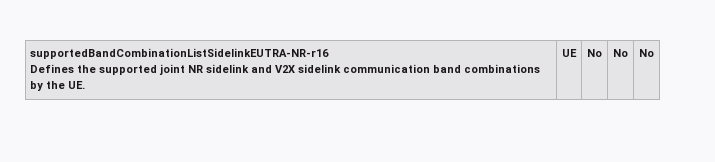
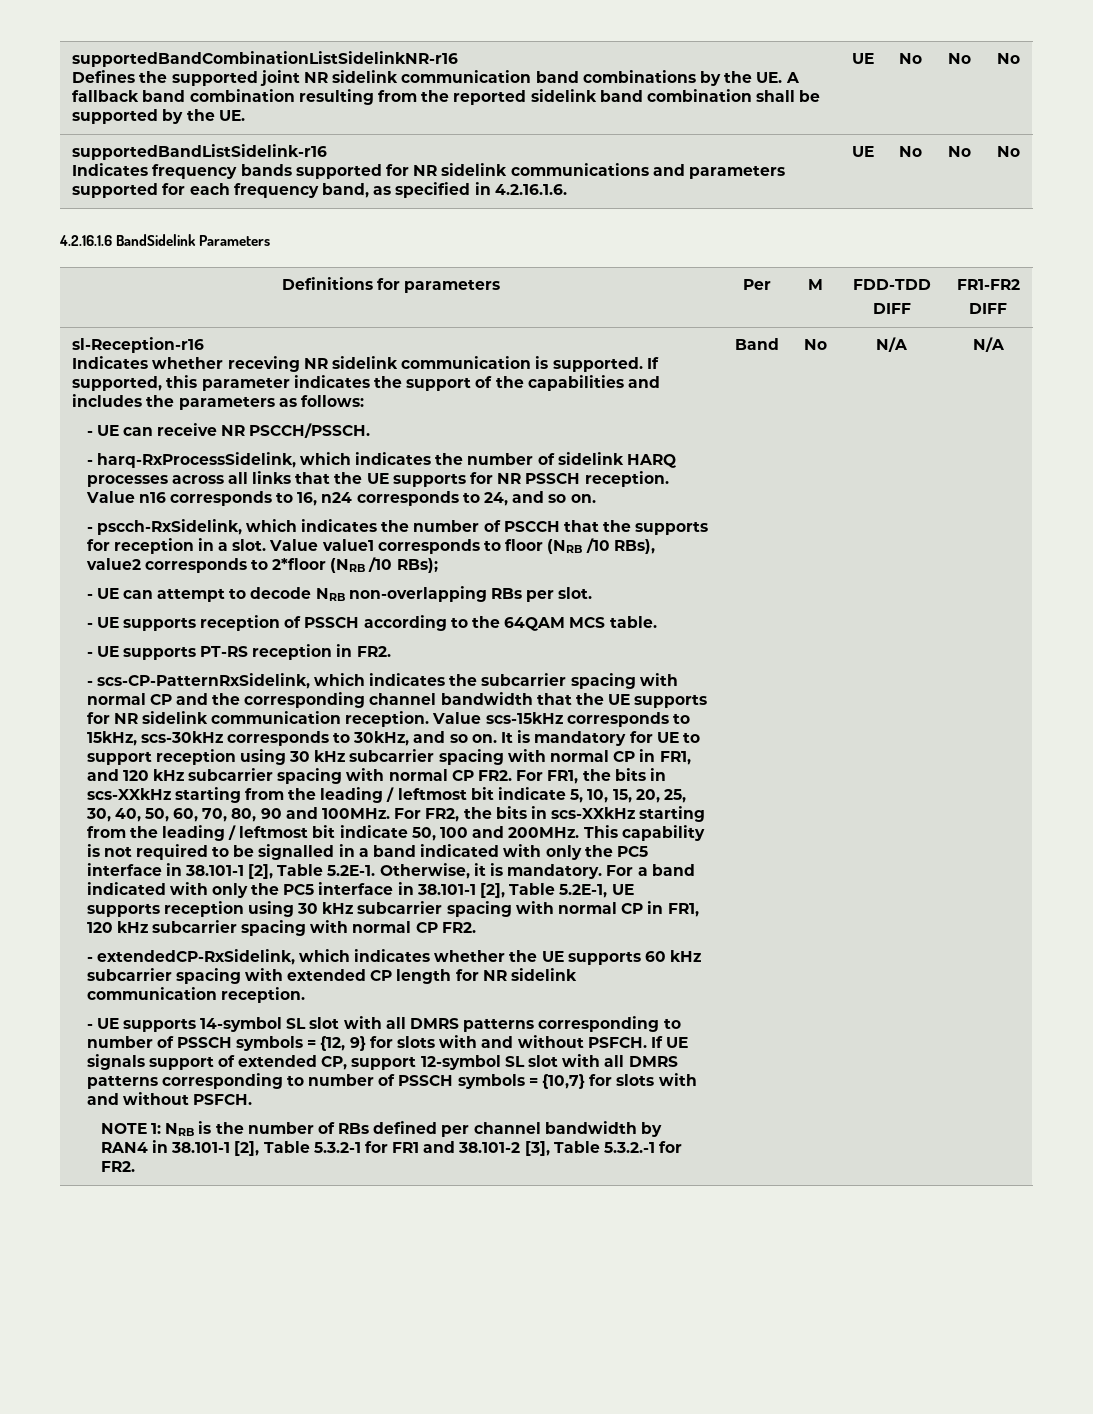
[30,48,330,59] supportedBandCombinationListSidelinkEUTRA-NR-r16 -> [72,51,459,67] supportedBandCombinationListSidelinkNR-r16
[251,64,342,73] and V2X sidelink -> (399, 76) none
[562,49,577,57] [587,49,602,57] [613,49,628,57] [639,49,654,57] | UE | No | No | No -> [785,72,800,83] [72,89,821,105] [72,109,245,124] [851,53,874,64] [899,53,922,64] [947,53,971,64] [996,53,1020,64] [72,144,328,160] [72,163,785,179] [72,182,567,198] [851,146,874,157] [899,146,922,157] [947,146,971,157] [996,146,1020,157] [59,234,271,246] [281,277,501,293] [742,279,771,290] [808,279,823,290] [852,279,931,290] [872,303,911,314] [956,279,1020,290] [969,303,1007,314] [72,337,205,353] [72,356,659,372] [72,375,660,391] [72,394,365,410] [86,423,371,438] [86,452,678,468] [86,471,669,487] [85,491,596,506] [86,519,709,535] [86,538,655,554] [85,557,438,573] [86,586,593,602] [86,615,657,631] [86,644,391,660] [86,673,678,689] [86,692,708,708] [86,711,691,727] [86,730,700,746] [86,749,691,765] [86,768,666,784] [86,787,686,803] [85,806,706,822] [86,825,705,841] [86,844,648,860] [86,863,695,879] [86,882,634,898] [86,901,699,917] [86,920,476,936] [86,949,702,965] [86,968,578,984] [86,987,305,1003] [86,1016,681,1032] [86,1035,689,1051] [86,1054,678,1070] [86,1073,697,1089] [86,1092,252,1105] [100,1121,663,1137] [100,1140,683,1156] [100,1161,135,1172] [734,338,779,350] [804,339,827,350] [876,337,908,352] [972,337,1005,352] A fallback band combination resulting from the reported sidelink band combination shall be supported by the UE. | UE | No | No | No // supportedBandListSidelink-r16 // Indicates frequency bands supported for NR sidelink communications and parameters supported for each frequency band, as specified in 4.2.16.1.6. | UE | No | No | No // 4.2.16.1.6 BandSidelink Parameters // Definitions for parameters | Per | M | FDD-TDD // DIFF | FR1-FR2 // DIFF // sl-Reception-r16 // Indicates whether receving NR sidelink communication is supported. If supported, this parameter indicates the support of the capabilities and includes the parameters as follows: // - UE can receive NR PSCCH/PSSCH. // - harq-RxProcessSidelink, which indicates the number of sidelink HARQ processes across all links that the UE supports for NR PSSCH reception. Value n16 corresponds to 16, n24 corresponds to 24, and so on. // - pscch-RxSidelink, which indicates the number of PSCCH that the supports for reception in a slot. Value value1 corresponds to floor (NRB /10 RBs), value2 corresponds to 2*floor (NRB /10 RBs); // - UE can attempt to decode NRB non-overlapping RBs per slot. // - UE supports reception of PSSCH according to the 64QAM MCS table. // - UE supports PT-RS reception in FR2. // - scs-CP-PatternRxSidelink, which indicates the subcarrier spacing with normal CP and the corresponding channel bandwidth that the UE supports for NR sidelink communication reception. Value scs-15kHz corresponds to 15kHz, scs-30kHz corresponds to 30kHz, and so on. It is mandatory for UE to support reception using 30 kHz subcarrier spacing with normal CP in FR1, and 120 kHz subcarrier spacing with normal CP FR2. For FR1, the bits in scs-XXkHz starting from the leading / leftmost bit indicate 5, 10, 15, 20, 25, 30, 40, 50, 60, 70, 80, 90 and 100MHz. For FR2, the bits in scs-XXkHz starting from the leading / leftmost bit indicate 50, 100 and 200MHz. This capability is not required to be signalled in a band indicated with only the PC5 interface in 38.101-1 [2], Table 5.2E-1. Otherwise, it is mandatory. For a band indicated with only the PC5 interface in 38.101-1 [2], Table 5.2E-1, UE supports reception using 30 kHz subcarrier spacing with normal CP in FR1, 120 kHz subcarrier spacing with normal CP FR2. // - extendedCP-RxSidelink, which indicates whether the UE supports 60 kHz subcarrier spacing with extended CP length for NR sidelink communication reception. // - UE supports 14-symbol SL slot with all DMRS patterns corresponding to number of PSSCH symbols = {12, 9} for slots with and without PSFCH. If UE signals support of extended CP, support 12-symbol SL slot with all DMRS patterns corresponding to number of PSSCH symbols = {10,7} for slots with and without PSFCH. // NOTE 1: NRB is the number of RBs defined per channel bandwidth by RAN4 in 38.101-1 [2], Table 5.3.2-1 for FR1 and 38.101-2 [3], Table 5.3.2.-1 for FR2. | Band | No | N/A | N/A

